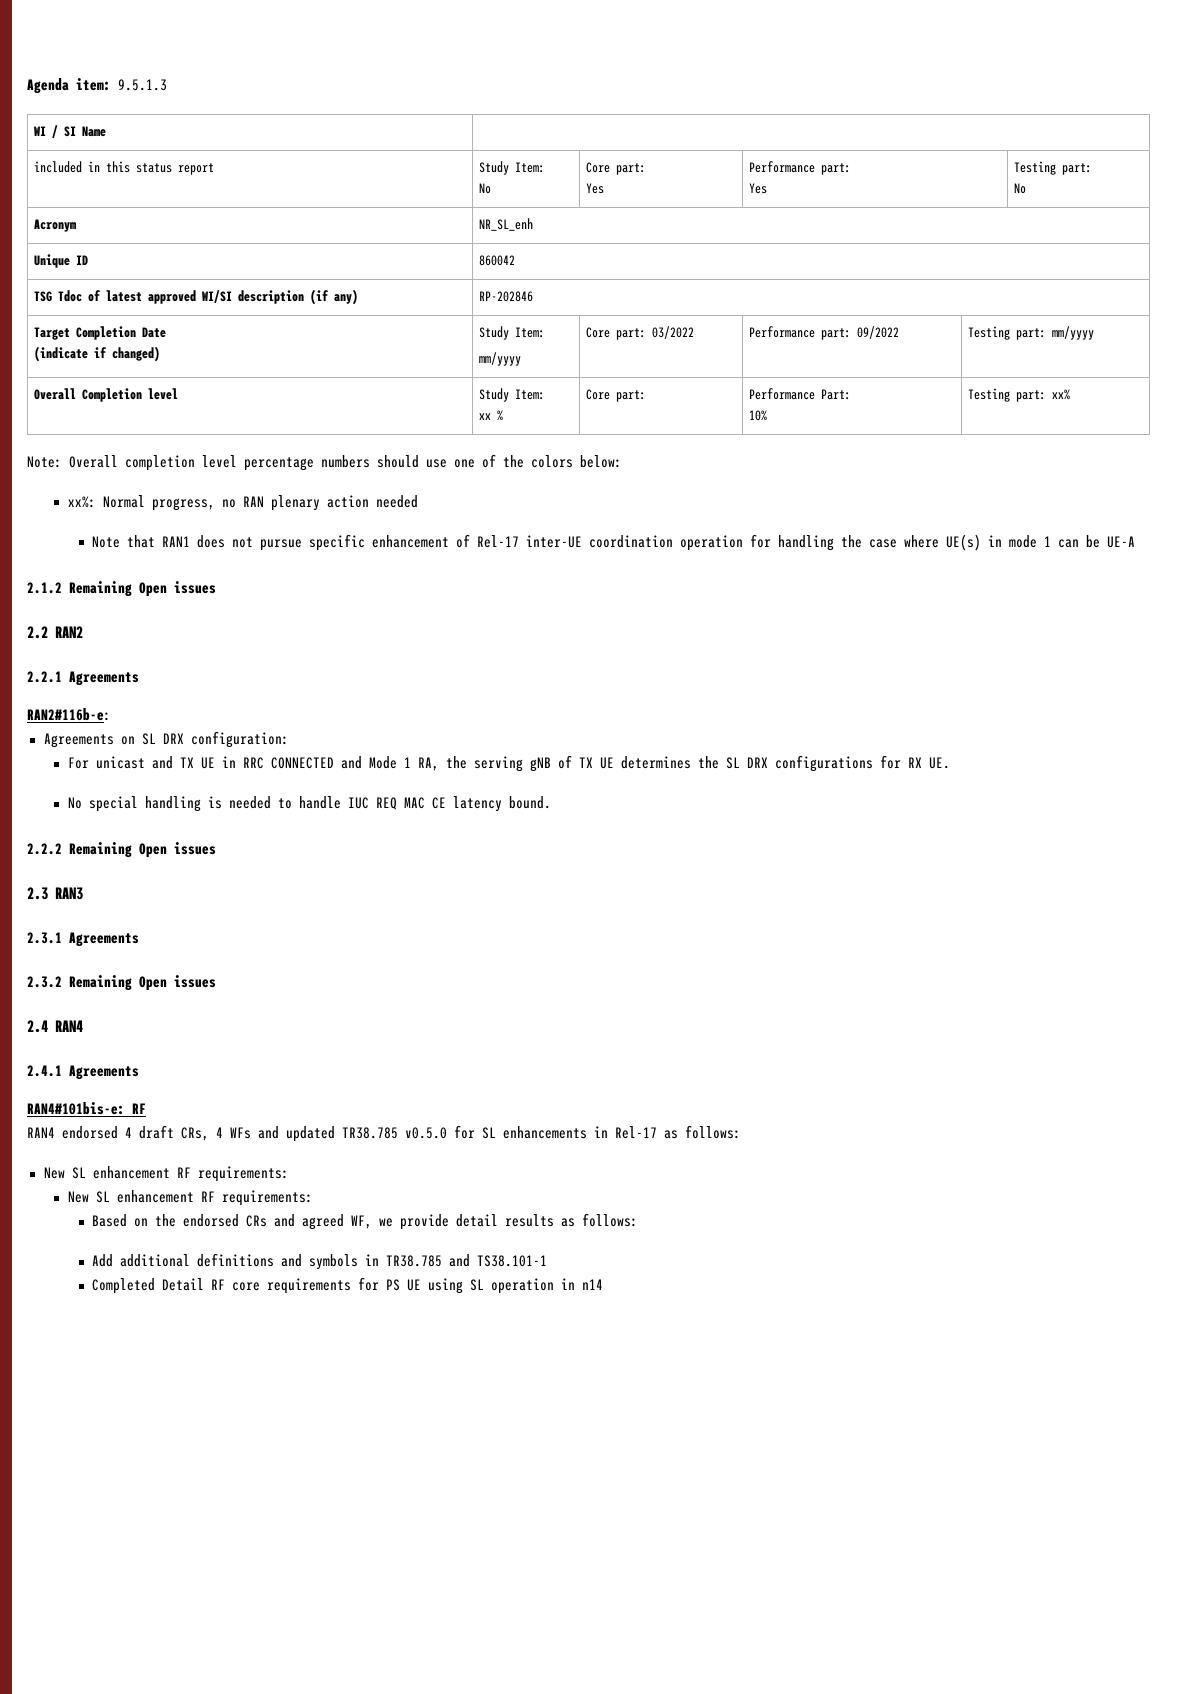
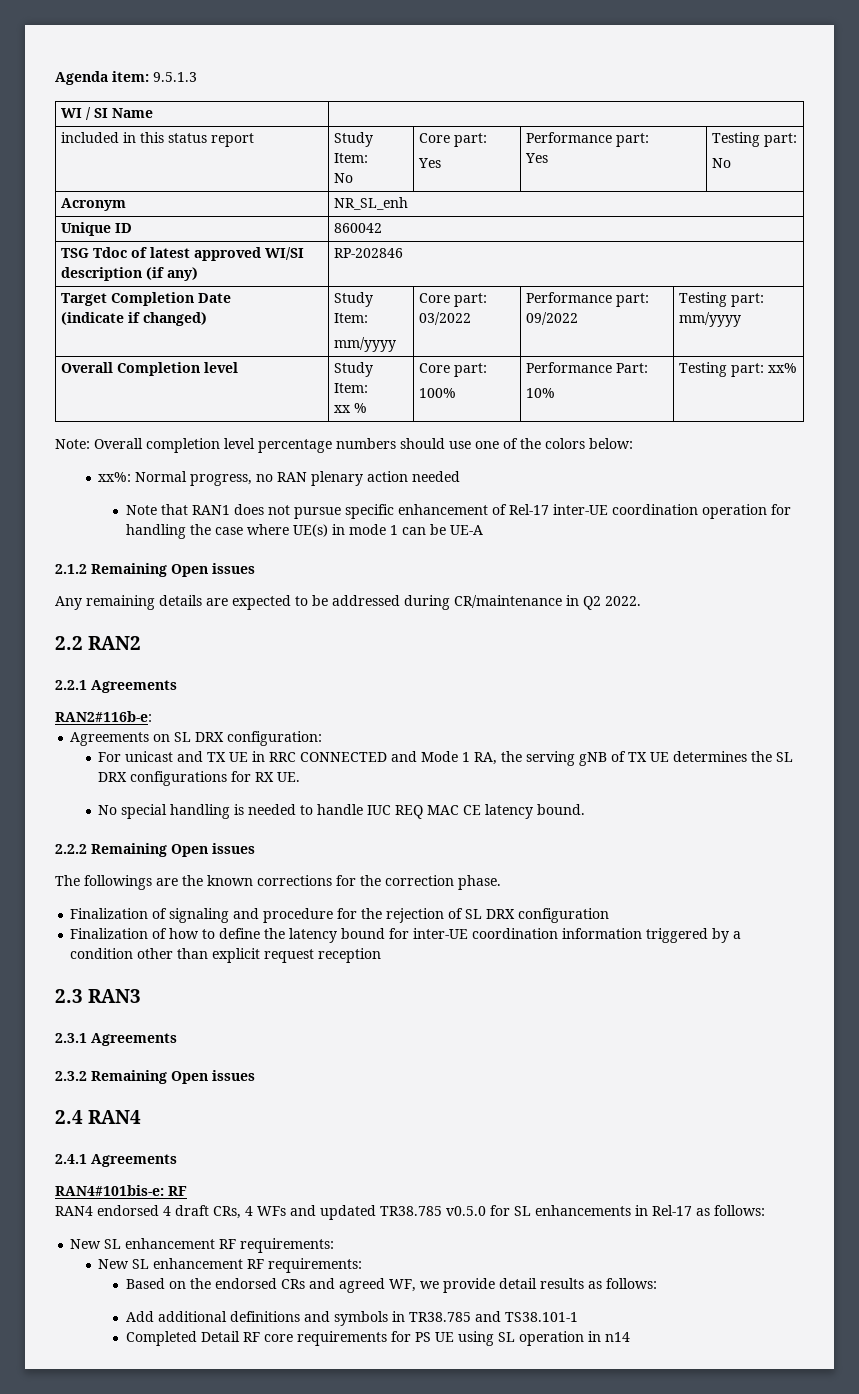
(646, 396) none -> [419,388,457,398] // 100%
(216, 587) none -> [55,595,641,610] // Any remaining details are expected to be addressed during CR/maintenance in Q2 2022.
(216, 848) none -> [55,875,501,890] [70,908,610,923] [70,928,742,943] [70,948,382,963] // The followings are the known corrections for the correction phase. // Finalization of signaling and procedure for the rejection of SL DRX configuration // Finalization of how to define the latency bound for inter-UE coordination information triggered by a condition other than explicit request reception

